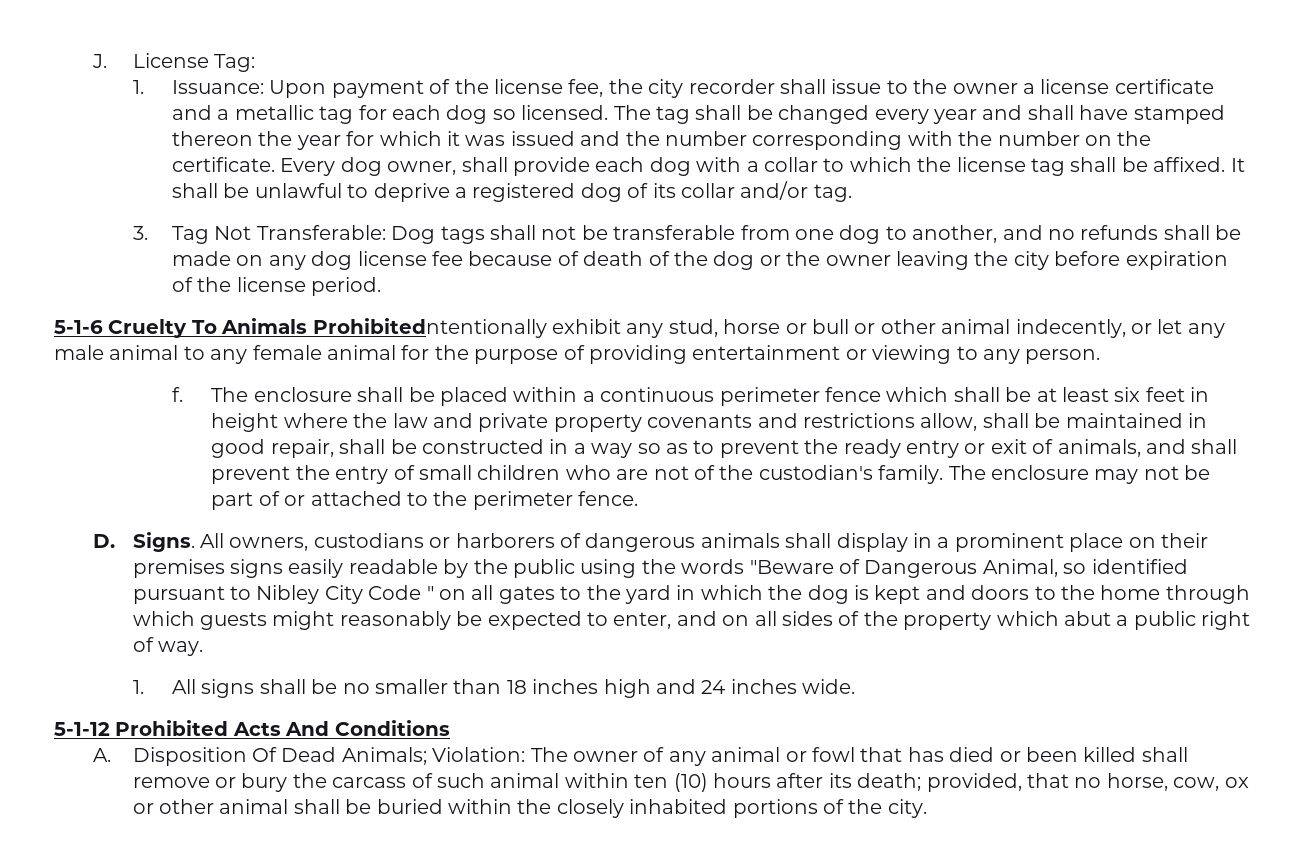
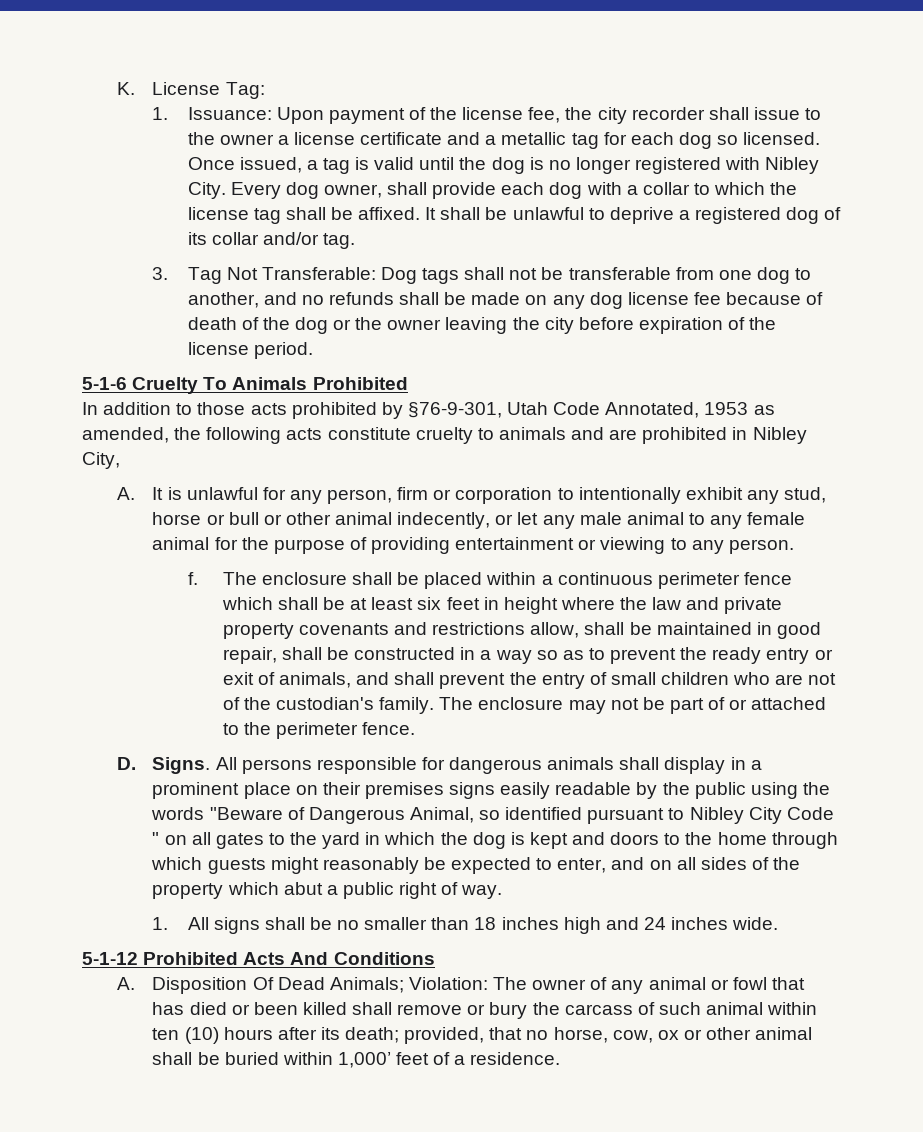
[92,54,108,68] J. -> [117,82,136,95] K.
[613,105,1225,124] [171,131,1152,150] [171,157,275,172] The tag shall be changed every year and shall have stamped thereon the year for which it was issued and the number corresponding with the number on the certificate. -> [187,157,820,174] [187,182,226,199] Once issued, a tag is valid until the dog is no longer registered with Nibley City.
[312,318,547,338] Prohibitedntentionally -> [312,377,408,390] [82,402,775,419] [82,427,807,444] [82,452,120,469] [117,487,681,504] Prohibited // In addition to those acts prohibited by §76-9-301, Utah Code Annotated, 1953 as amended, the following acts constitute cruelty to animals and are prohibited in Nibley City, // A. It is unlawful for any person, firm or corporation to intentionally
[229,533,582,551] owners, custodians or harborers of -> [241,757,445,774] persons responsible for
[517,799,927,818] the closely inhabited portions of the city. -> [337,1052,561,1068] 1,000’ feet of a residence.

